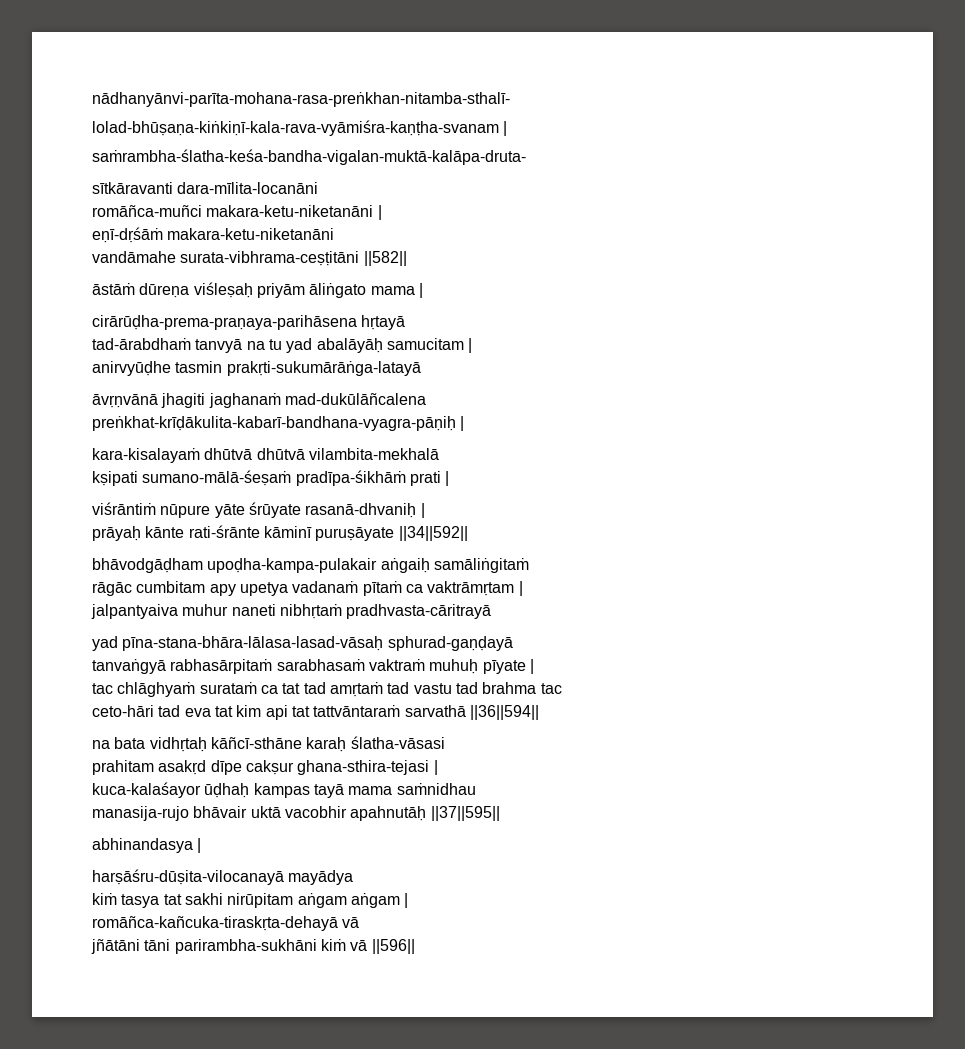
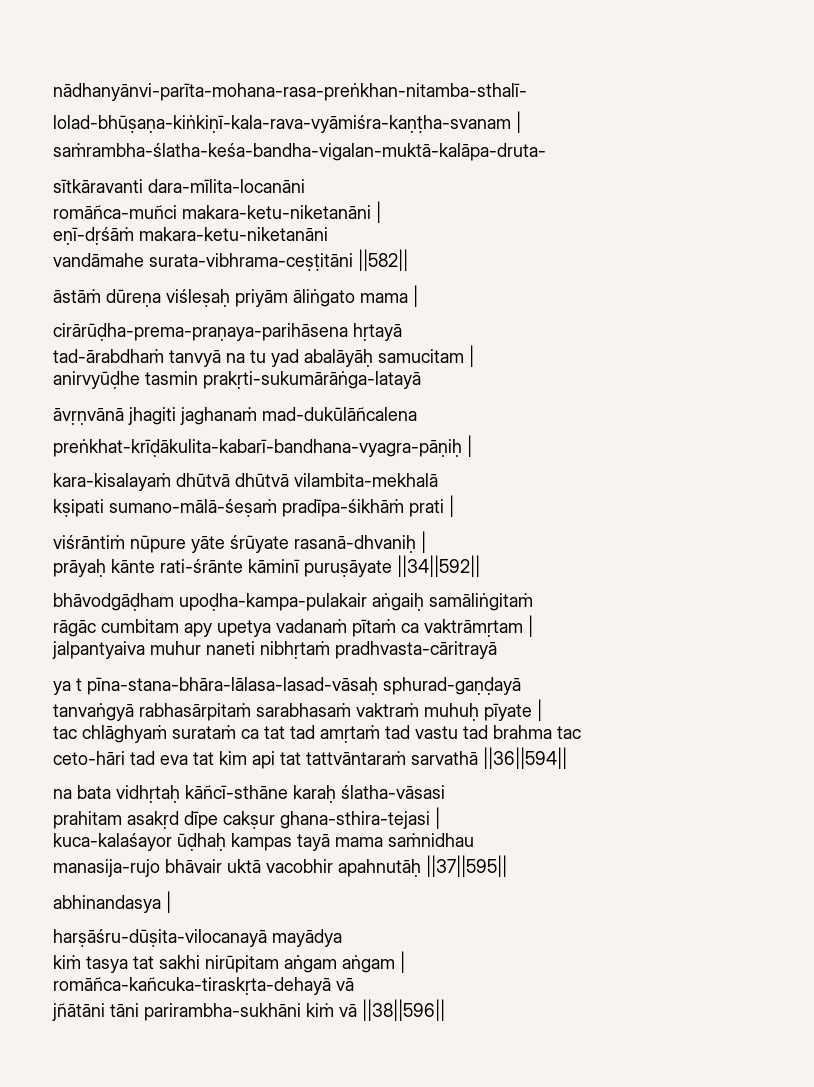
[92,636,118,651] yad -> [53,678,82,695] ya t
[371,939,415,954] ||596|| -> [362,999,445,1021] ||38||596||

